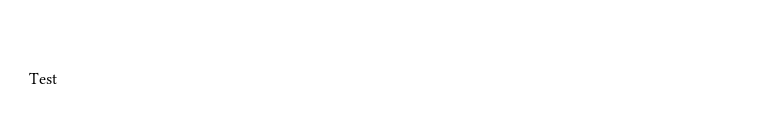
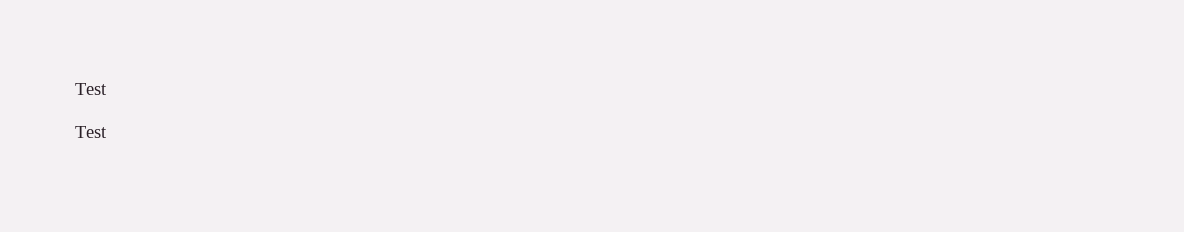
[29,72,57,84] Test -> [75,83,107,95] [75,126,107,138] Test // Test

